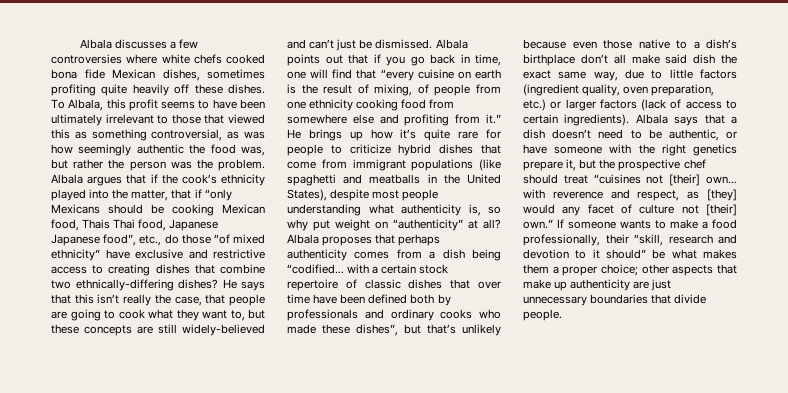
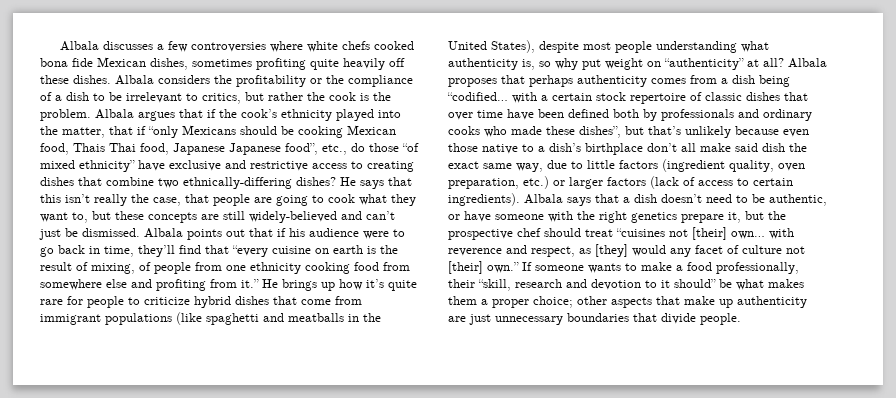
[51,99,265,111] [51,114,265,126] [51,129,265,141] [51,144,265,156] To Albala, this profit seems to have been ultimately irrelevant to those that viewed this as something controversial, as was how seemingly authentic the food was, -> [115,75,413,87] [40,92,241,104] Albala considers the profitability or the compliance of a dish to be irrelevant to critics,
[129,161,192,171] person was -> [329,92,369,101] cook is
[386,56,405,66] you -> [289,228,405,239] his audience were to
[287,69,329,79] one will -> [138,245,175,257] they’ll

